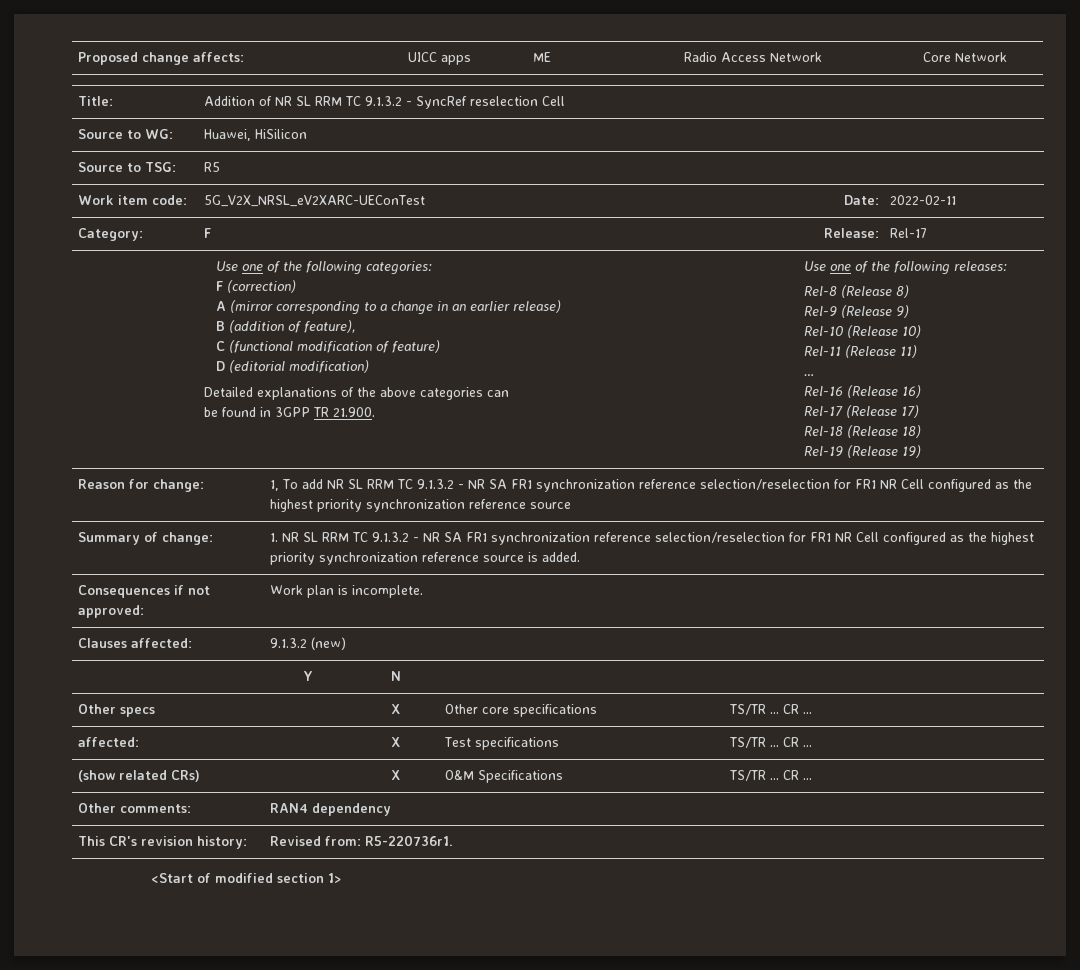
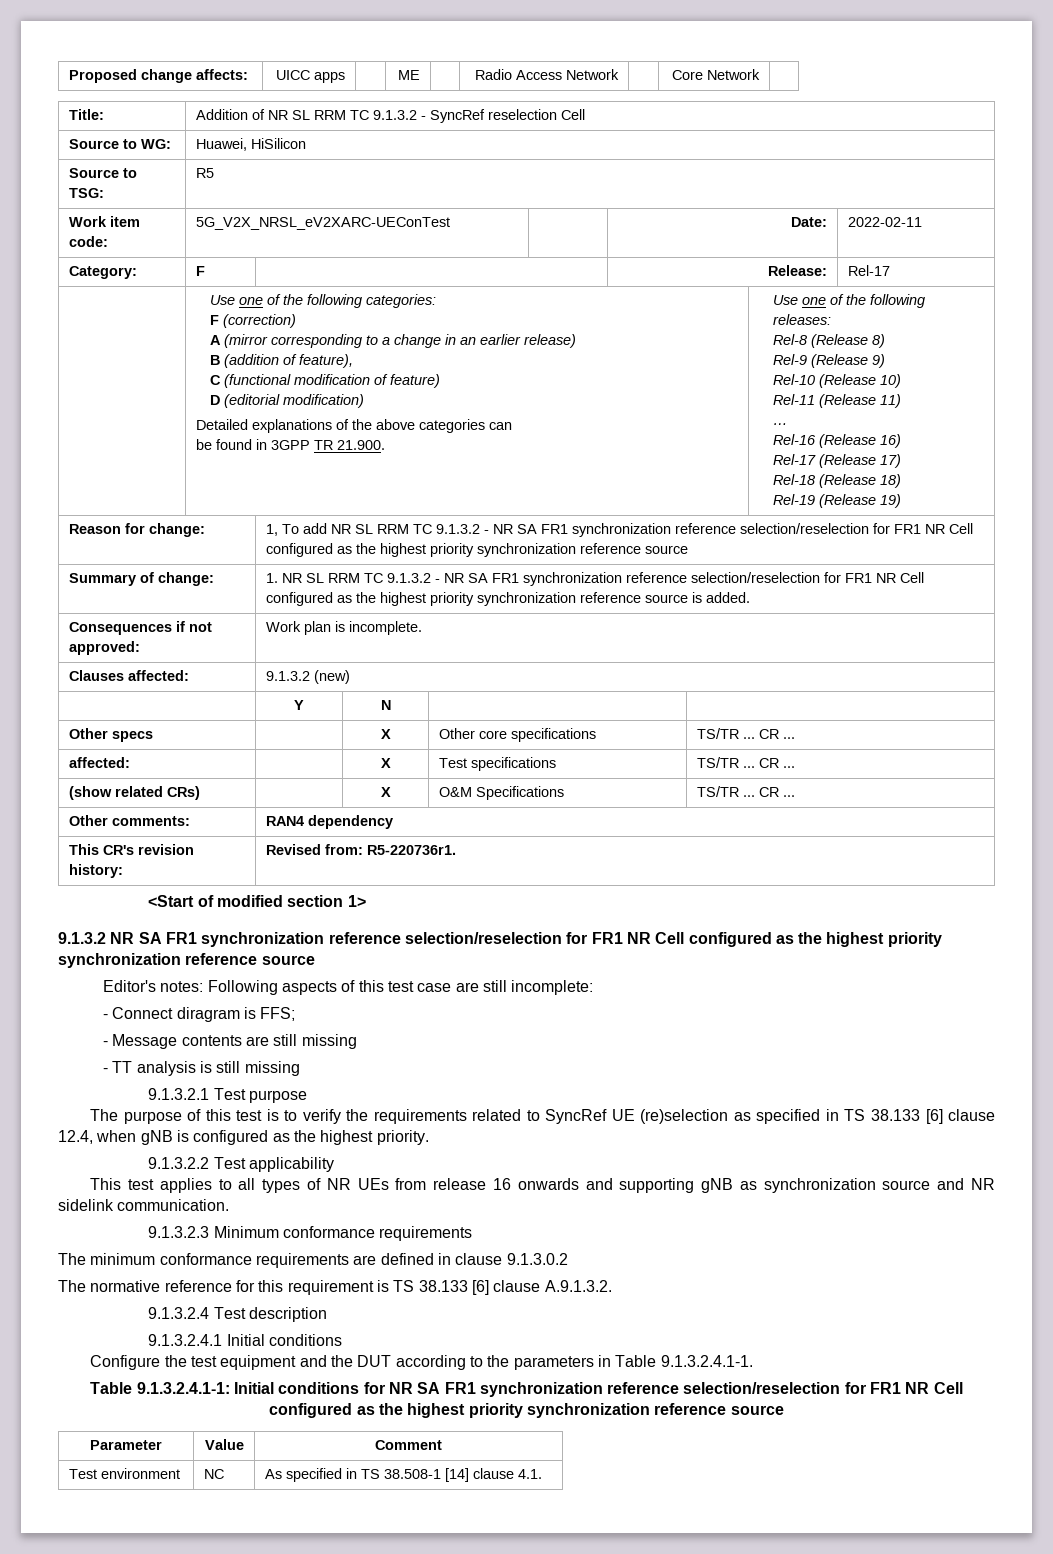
(342, 878) none -> [58,932,942,947] [58,953,315,968] [103,980,594,995] [103,1007,296,1022] [103,1034,357,1049] [103,1061,300,1076] [148,1088,307,1103] [90,1109,995,1124] [58,1130,429,1145] [148,1157,334,1172] [90,1178,995,1193] [58,1199,230,1211] [148,1226,473,1241] [58,1253,568,1268] [58,1280,612,1295] [148,1307,327,1322] [148,1334,342,1346] [90,1355,753,1370] [90,1382,963,1397] [269,1403,784,1418] [90,1440,162,1450] [204,1439,244,1450] [375,1440,442,1450] [68,1468,180,1479] [203,1469,224,1479] [264,1468,542,1482] // 9.1.3.2 NR SA FR1 synchronization reference selection/reselection for FR1 NR Cell configured as the highest priority synchronization reference source // Editor's notes: Following aspects of this test case are still incomplete: // - Connect diragram is FFS; // - Message contents are still missing // - TT analysis is still missing // 9.1.3.2.1 Test purpose // The purpose of this test is to verify the requirements related to SyncRef UE (re)selection as specified in TS 38.133 [6] clause 12.4, when gNB is configured as the highest priority. // 9.1.3.2.2 Test applicability // This test applies to all types of NR UEs from release 16 onwards and supporting gNB as synchronization source and NR sidelink communication. // 9.1.3.2.3 Minimum conformance requirements // The minimum conformance requirements are defined in clause 9.1.3.0.2 // The normative reference for this requirement is TS 38.133 [6] clause A.9.1.3.2. // 9.1.3.2.4 Test description // 9.1.3.2.4.1 Initial conditions // Configure the test equipment and the DUT according to the parameters in Table 9.1.3.2.4.1-1. // Table 9.1.3.2.4.1-1: Initial conditions for NR SA FR1 synchronization reference selection/reselection for FR1 NR Cell configured as the highest priority synchronization reference source // Parameter | Value | Comment // Test environment | NC | As specified in TS 38.508-1 [14] clause 4.1.

